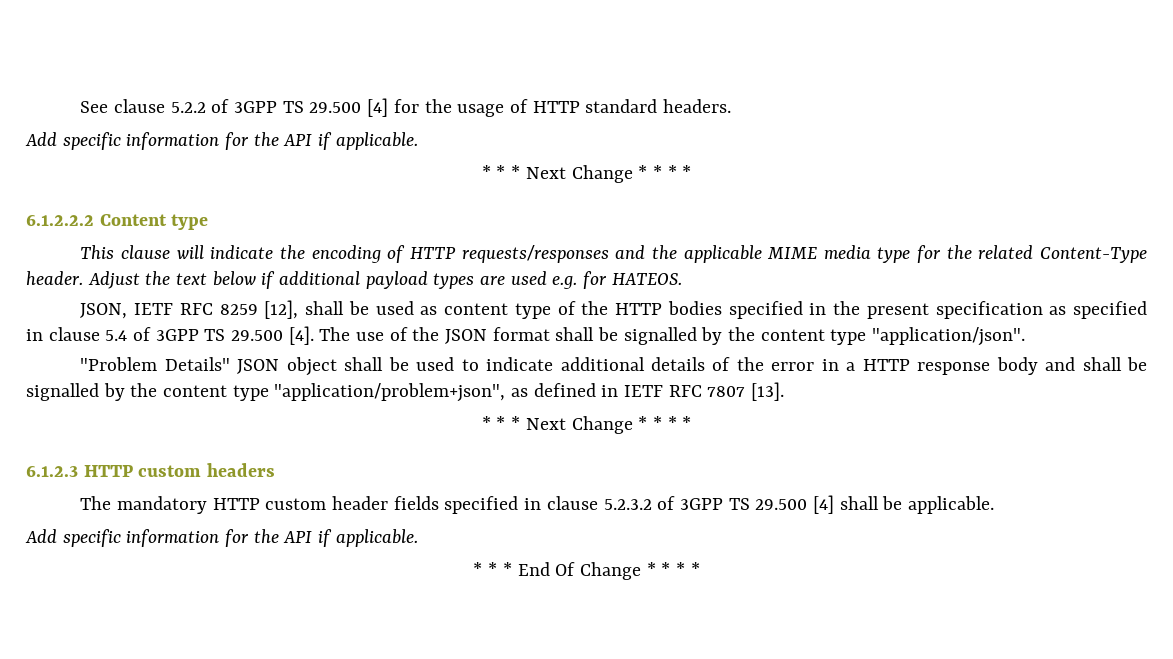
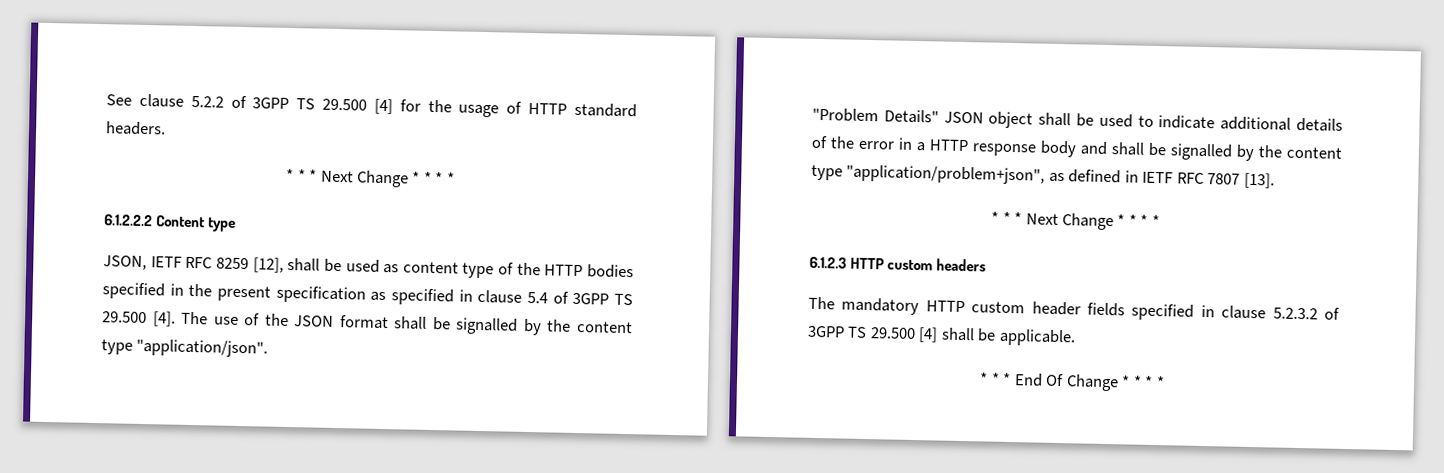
[25,132,418,150] // Add specific information for the API if applicable. -> (166, 128) none
[80,245,1148,263] [26,271,682,289] // This clause will indicate the encoding of HTTP requests/responses and the applicable MIME media type for the related Content-Type header. Adjust the text below if additional payload types are used e.g. for HATEOS. -> (237, 224) none
[25,529,418,547] // Add specific information for the API if applicable. -> (1076, 337) none

